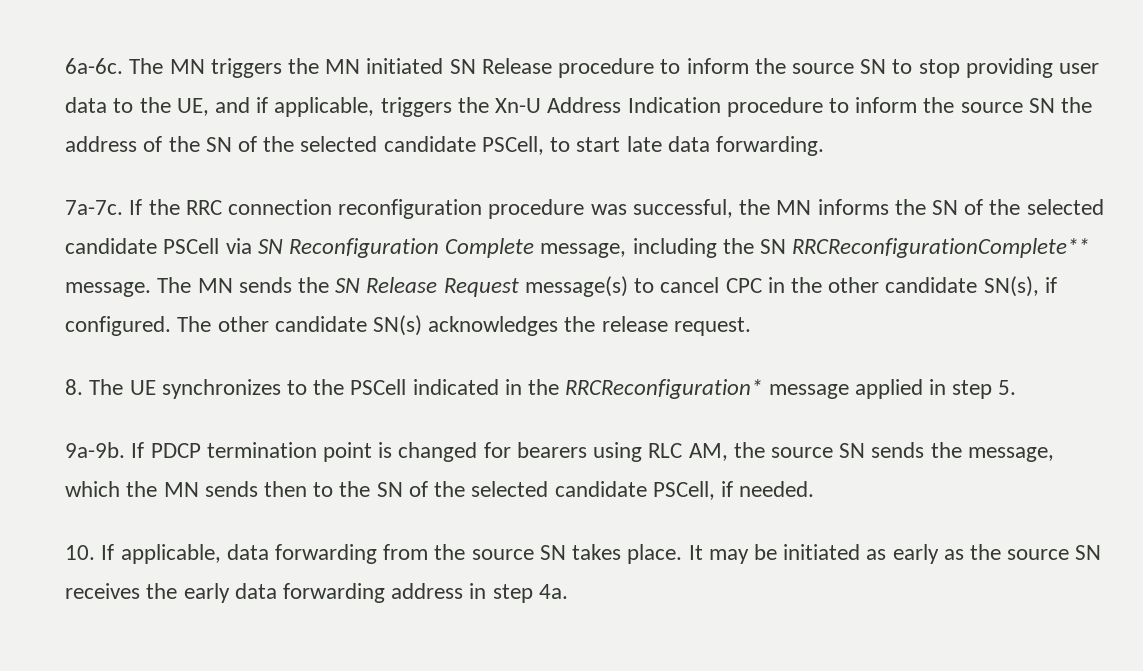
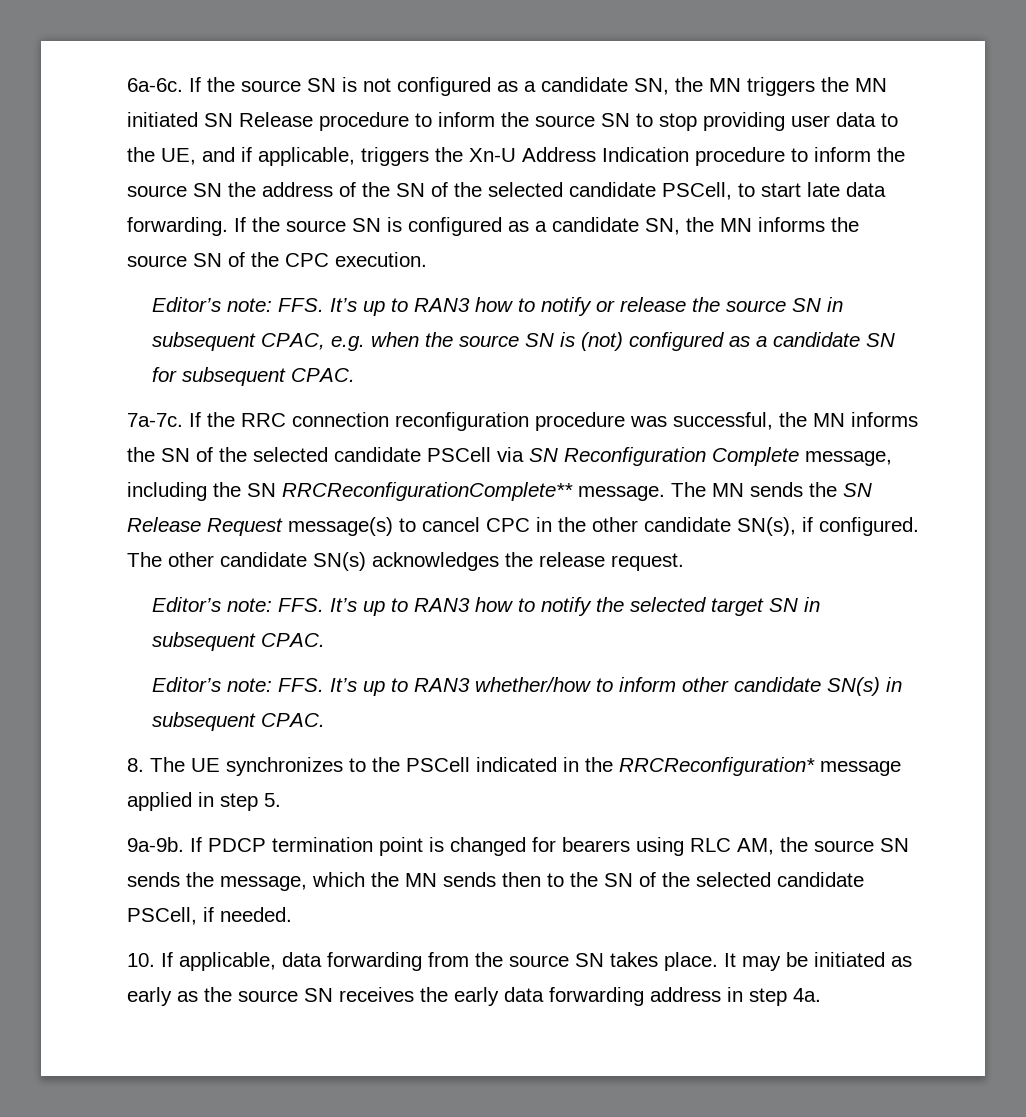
[129,58,164,74] The -> [188,77,703,96] If the source SN is not configured as a candidate SN, the
(824, 146) none -> [233,217,859,236] [126,252,427,267] [151,297,843,316] [151,332,895,351] [151,367,355,386] If the source SN is configured as a candidate SN, the MN informs the source SN of the CPC execution. // Editor’s note: FFS. It’s up to RAN3 how to notify or release the source SN in subsequent CPAC, e.g. when the source SN is (not) configured as a candidate SN for subsequent CPAC.
(751, 326) none -> [151,597,820,616] [151,632,325,651] [151,677,902,696] [151,712,325,731] // Editor’s note: FFS. It’s up to RAN3 how to notify the selected target SN in subsequent CPAC. // Editor’s note: FFS. It’s up to RAN3 whether/how to inform other candidate SN(s) in subsequent CPAC.

